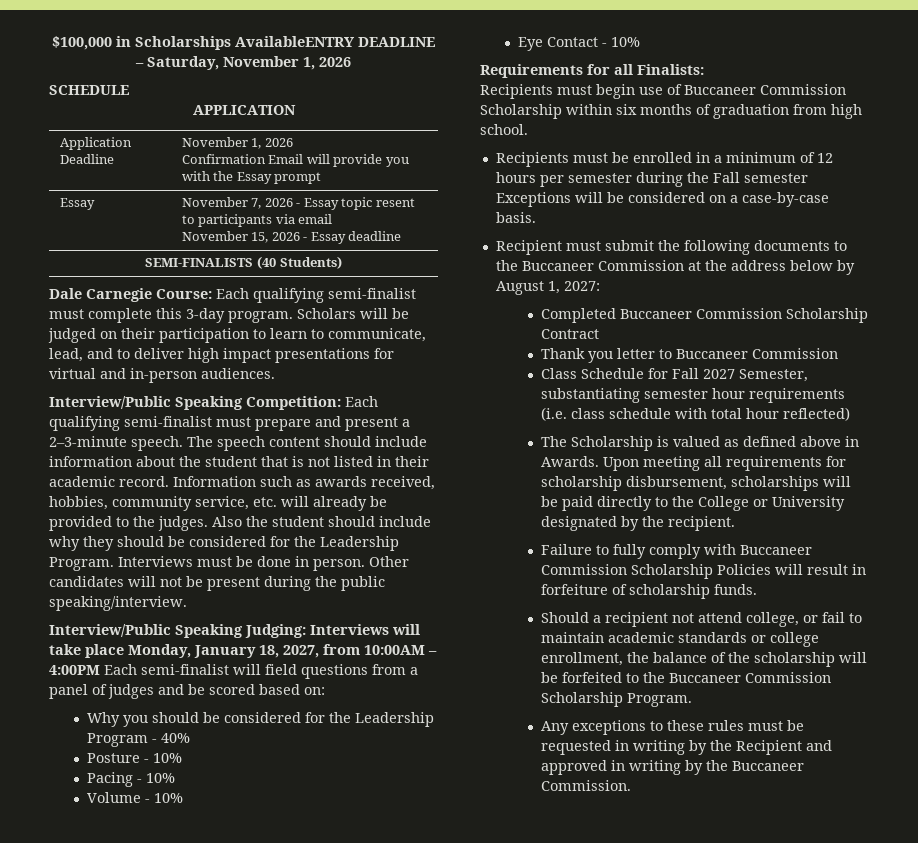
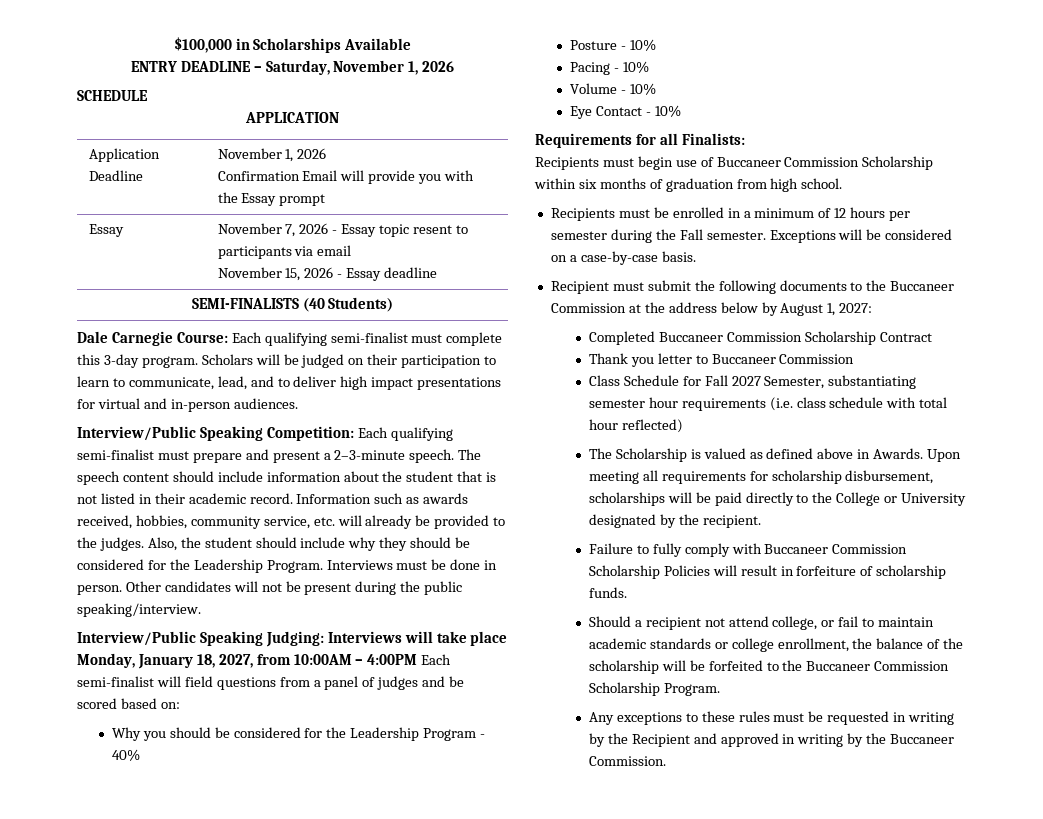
[235,36,355,47] AvailableENTRY -> [344,38,412,50] [130,61,177,72] Available // ENTRY
[212,516,242,527] Also -> [147,537,177,551] Also,
[743,173,808,183] semester -> [706,231,766,240] semester.

